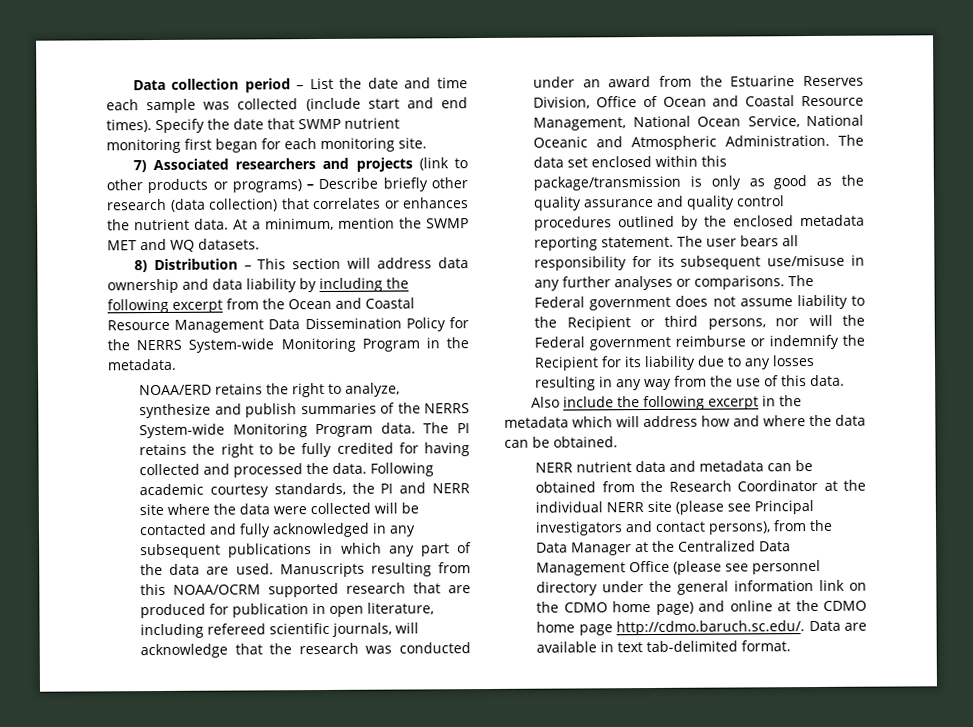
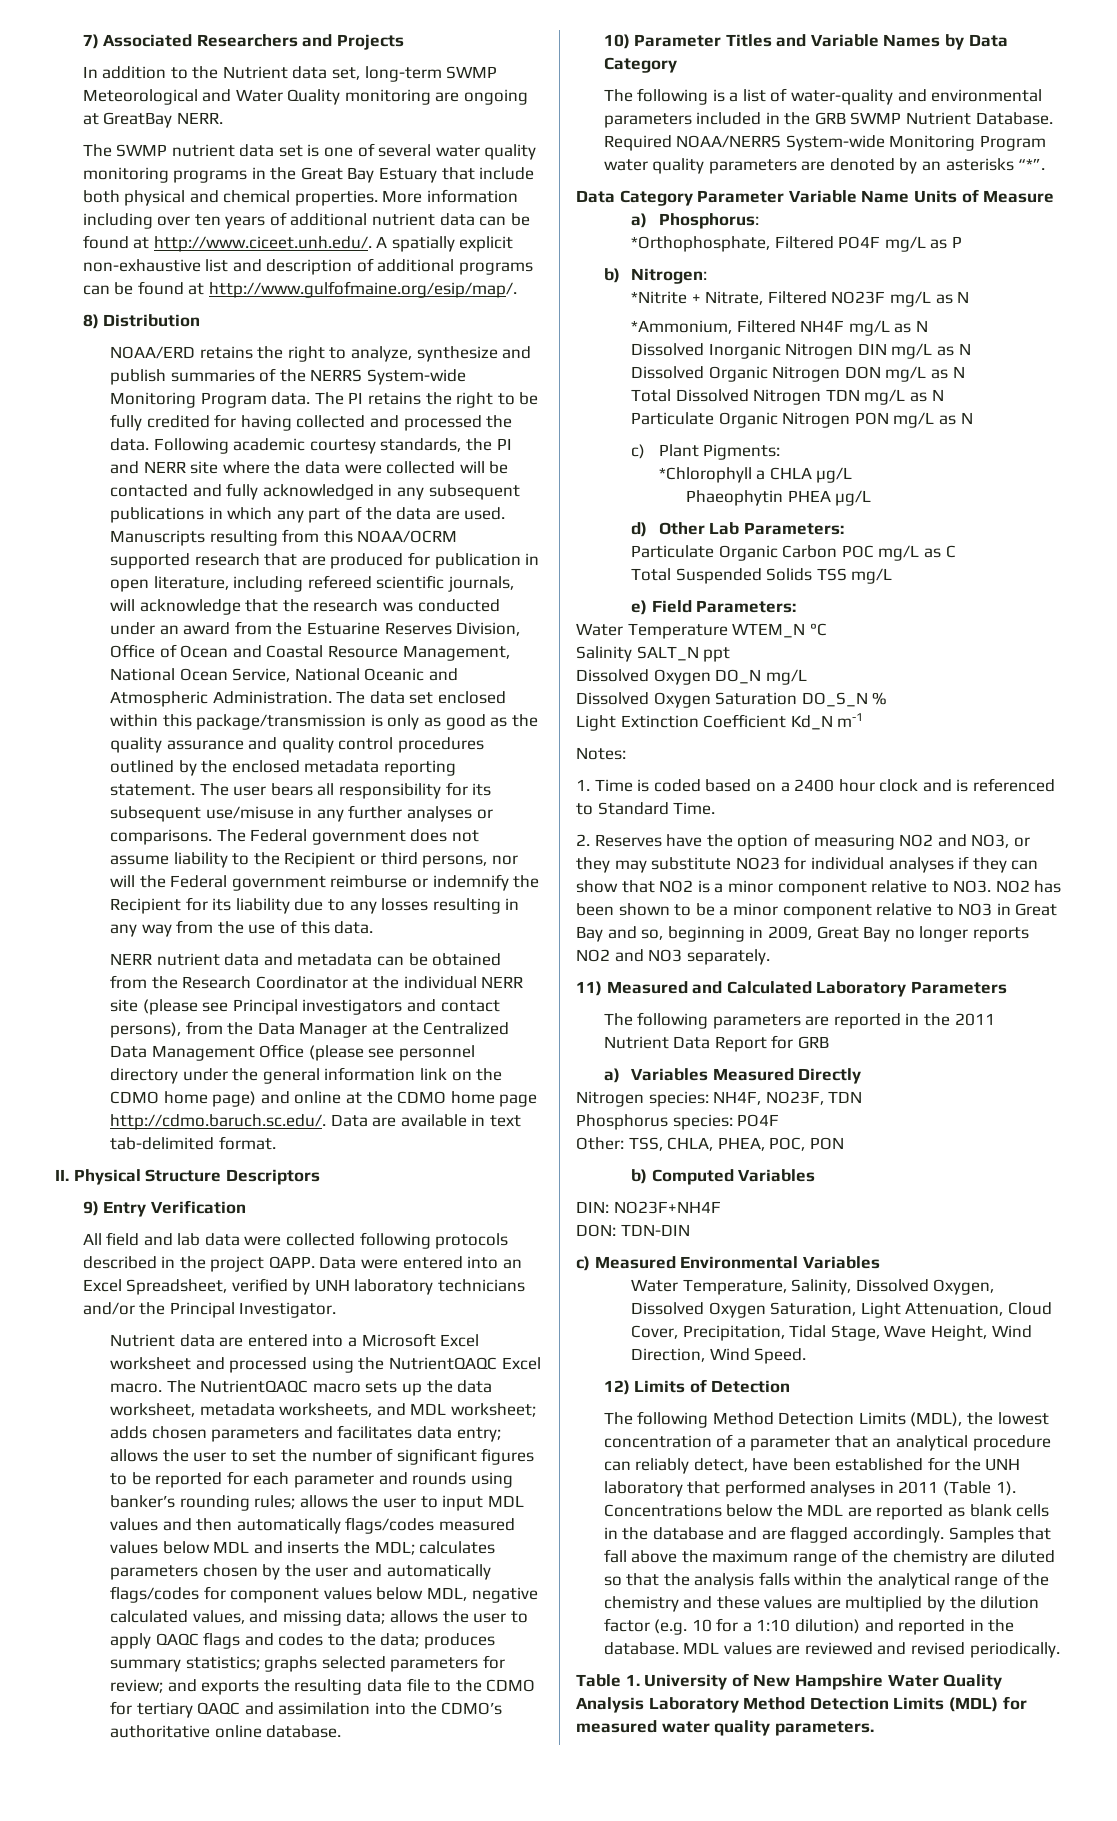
[132,77,469,93] [106,97,469,114] [106,117,400,134] [106,137,427,154] [132,157,468,173] [106,177,468,194] [106,197,469,212] [107,217,469,231] [107,238,260,252] [133,257,469,273] [107,277,409,294] [107,297,415,314] [107,317,469,333] [107,337,469,353] [107,358,177,371] Data collection period – List the date and time each sample was collected (include start and end times). Specify the date that SWMP nutrient monitoring first began for each monitoring site. // 7) Associated researchers and projects (link to other products or programs) – Describe briefly other research (data collection) that correlates or enhances the nutrient data. At a minimum, mention the SWMP MET and WQ datasets. // 8) Distribution – This section will address data ownership and data liability by including the following excerpt from the Ocean and Coastal Resource Management Data Dissemination Policy for the NERRS System-wide Monitoring Program in the metadata. -> [82,34,404,50] [82,66,498,82] [82,89,529,105] [82,112,223,128] [82,143,537,160] [82,167,535,183] [82,189,519,206] [82,212,530,229] [82,235,514,252] [82,258,534,275] [82,281,517,298] [82,314,201,329] 7) Associated Researchers and Projects // In addition to the Nutrient data set, long-term SWMP Meteorological and Water Quality monitoring are ongoing at GreatBay NERR. // The SWMP nutrient data set is one of several water quality monitoring programs in the Great Bay Estuary that include both physical and chemical properties. More information including over ten years of additional nutrient data can be found at http://www.ciceet.unh.edu/. A spatially explicit non-exhaustive list and description of additional programs can be found at http://www.gulfofmaine.org/esip/map/. // 8) Distribution
[530,395,802,411] [504,414,866,428] [504,436,618,448] // Also include the following excerpt in the metadata which will address how and where the data can be obtained. -> (374, 927) none
(792, 646) none -> [55,1169,320,1185] [82,1200,246,1217] [82,1232,509,1249] [82,1256,522,1272] [82,1278,526,1295] [82,1302,337,1318] [110,1333,480,1347] [110,1357,541,1373] [110,1380,493,1396] [110,1403,536,1417] [110,1425,501,1442] [110,1448,535,1465] [110,1471,513,1488] [110,1495,524,1511] [110,1517,515,1534] [110,1541,496,1555] [110,1564,491,1580] [110,1586,538,1603] [110,1610,528,1626] [110,1632,495,1649] [110,1655,505,1672] [110,1678,536,1695] [110,1701,503,1718] [110,1725,342,1738] [603,34,1008,50] [603,57,677,73] [603,88,1043,105] [603,112,1053,128] [603,135,1046,151] [603,158,1046,174] [576,189,1055,206] [631,213,759,229] [631,236,962,252] [603,268,708,284] [631,291,970,307] [631,320,928,336] [631,343,971,359] [631,366,965,382] [631,389,944,405] [631,412,973,428] [631,444,781,460] [658,467,853,483] [686,490,872,506] [631,522,844,537] [631,545,956,561] [631,568,893,584] [631,600,797,615] [576,623,827,639] [576,646,731,662] [576,669,807,685] [576,692,888,708] [576,713,864,731] [576,747,626,760] [576,778,1056,792] [576,802,716,815] [576,833,1030,850] [576,856,1039,873] [576,880,1062,896] [576,903,1058,919] [576,926,1029,942] [576,949,770,965] [576,981,1007,997] [603,1012,995,1029] [603,1035,829,1052] [603,1068,862,1084] [576,1091,863,1107] [576,1114,780,1130] [576,1137,844,1151] [631,1169,816,1185] [576,1201,721,1214] [576,1224,690,1237] [576,1256,880,1271] [631,1279,995,1295] [631,1302,1052,1318] [631,1325,1032,1341] [631,1348,807,1364] [603,1379,791,1395] [603,1411,1049,1428] [603,1434,1051,1451] [603,1457,1021,1474] [603,1480,1016,1497] [603,1504,1050,1520] [603,1526,1052,1543] [603,1549,1055,1566] [603,1572,1050,1589] [603,1596,1040,1612] [603,1618,1015,1635] [603,1642,1060,1658] [576,1673,1003,1690] [576,1696,1027,1713] [576,1720,874,1736] // II. Physical Structure Descriptors // 9) Entry Verification // All field and lab data were collected following protocols described in the project QAPP. Data were entered into an Excel Spreadsheet, verified by UNH laboratory technicians and/or the Principal Investigator. // Nutrient data are entered into a Microsoft Excel worksheet and processed using the NutrientQAQC Excel macro. The NutrientQAQC macro sets up the data worksheet, metadata worksheets, and MDL worksheet; adds chosen parameters and facilitates data entry; allows the user to set the number of significant figures to be reported for each parameter and rounds using banker’s rounding rules; allows the user to input MDL values and then automatically flags/codes measured values below MDL and inserts the MDL; calculates parameters chosen by the user and automatically flags/codes for component values below MDL, negative calculated values, and missing data; allows the user to apply QAQC flags and codes to the data; produces summary statistics; graphs selected parameters for review; and exports the resulting data file to the CDMO for tertiary QAQC and assimilation into the CDMO’s authoritative online database. // 10) Parameter Titles and Variable Names by Data Category // The following is a list of water-quality and environmental parameters included in the GRB SWMP Nutrient Database. Required NOAA/NERRS System-wide Monitoring Program water quality parameters are denoted by an asterisks “*”. // Data Category Parameter Variable Name Units of Measure // a) Phosphorus: // *Orthophosphate, Filtered PO4F mg/L as P // b) Nitrogen: // *Nitrite + Nitrate, Filtered NO23F mg/L as N // *Ammonium, Filtered NH4F mg/L as N // Dissolved Inorganic Nitrogen DIN mg/L as N // Dissolved Organic Nitrogen DON mg/L as N // Total Dissolved Nitrogen TDN mg/L as N // Particulate Organic Nitrogen PON mg/L as N // c) Plant Pigments: // *Chlorophyll a CHLA μg/L // Phaeophytin PHEA μg/L // d) Other Lab Parameters: // Particulate Organic Carbon POC mg/L as C // Total Suspended Solids TSS mg/L // e) Field Parameters: // Water Temperature WTEM_N °C // Salinity SALT_N ppt // Dissolved Oxygen DO_N mg/L // Dissolved Oxygen Saturation DO_S_N % // Light Extinction Coefficient Kd_N m-1 // Notes: // 1. Time is coded based on a 2400 hour clock and is referenced to Standard Time. // 2. Reserves have the option of measuring NO2 and NO3, or they may substitute NO23 for individual analyses if they can show that NO2 is a minor component relative to NO3. NO2 has been shown to be a minor component relative to NO3 in Great Bay and so, beginning in 2009, Great Bay no longer reports NO2 and NO3 separately. // 11) Measured and Calculated Laboratory Parameters // The following parameters are reported in the 2011 Nutrient Data Report for GRB // a) Variables Measured Directly // Nitrogen species: NH4F, NO23F, TDN // Phosphorus species: PO4F // Other: TSS, CHLA, PHEA, POC, PON // b) Computed Variables // DIN: NO23F+NH4F // DON: TDN-DIN // c) Measured Environmental Variables // Water Temperature, Salinity, Dissolved Oxygen, Dissolved Oxygen Saturation, Light Attenuation, Cloud Cover, Precipitation, Tidal Stage, Wave Height, Wind Direction, Wind Speed. // 12) Limits of Detection // The following Method Detection Limits (MDL), the lowest concentration of a parameter that an analytical procedure can reliably detect, have been established for the UNH laboratory that performed analyses in 2011 (Table 1). Concentrations below the MDL are reported as blank cells in the database and are flagged accordingly. Samples that fall above the maximum range of the chemistry are diluted so that the analysis falls within the analytical range of the chemistry and these values are multiplied by the dilution factor (e.g. 10 for a 1:10 dilution) and reported in the database. MDL values are reviewed and revised periodically. // Table 1. University of New Hampshire Water Quality Analysis Laboratory Method Detection Limits (MDL) for measured water quality parameters.

